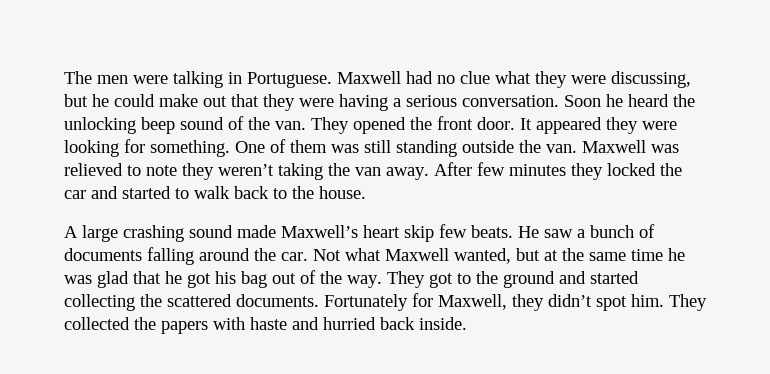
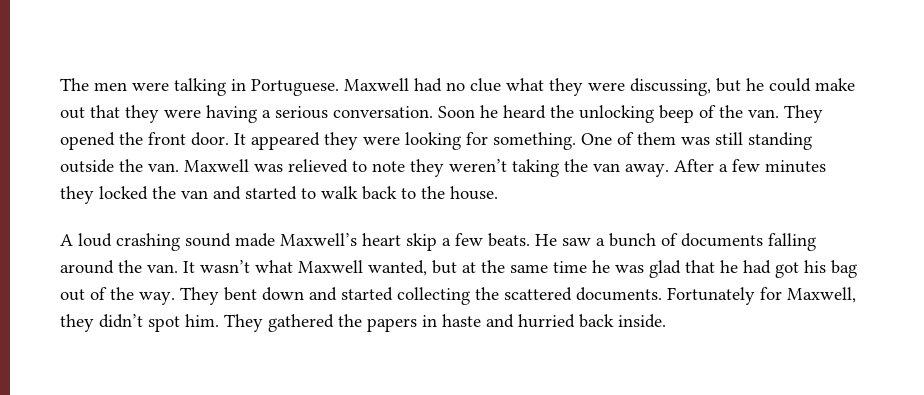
[180,117,224,130] sound -> (694, 114) none
(472, 169) none -> [719,164,728,172] a
[64,190,86,199] car -> [181,190,208,199] van
[82,225,118,242] large -> [78,233,112,247] loud
(434, 233) none -> [442,238,451,246] a
[281,249,341,261] car. Not -> [147,260,250,273] van. It wasn’t
(182, 277) none -> [743,260,771,274] had
[429,271,555,288] got to the ground -> [224,287,304,301] bent down
[64,317,130,330] collected -> [268,314,334,332] gathered
[213,317,245,330] with -> [422,315,437,327] in

